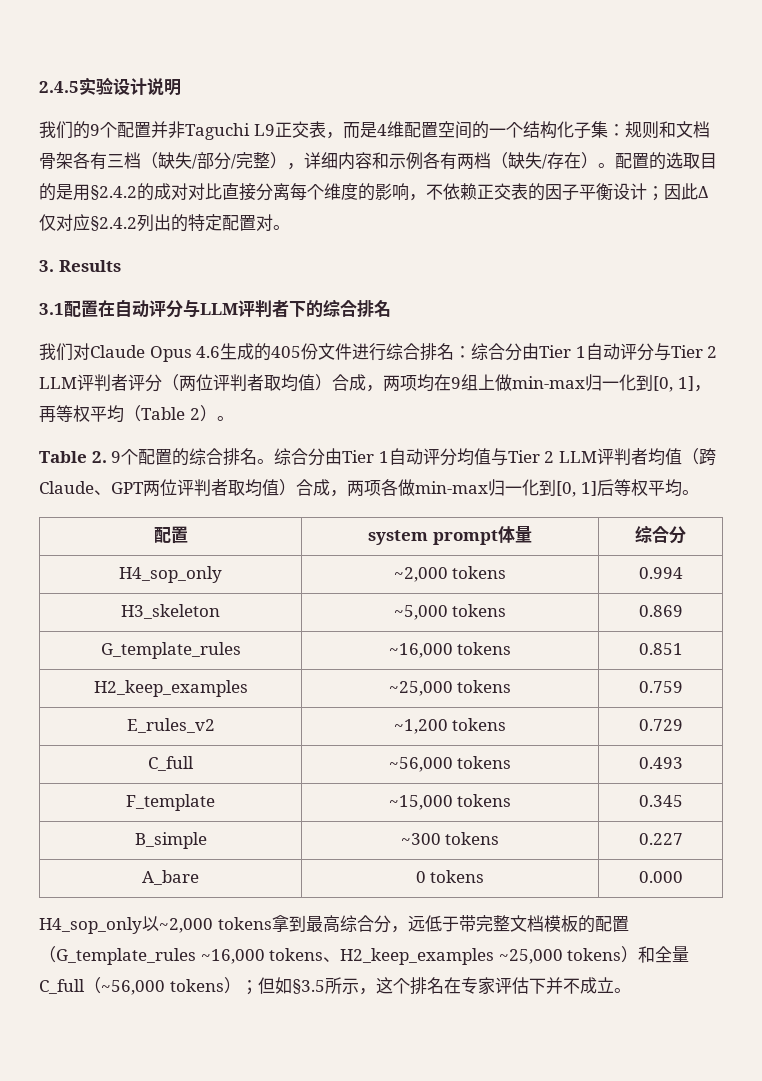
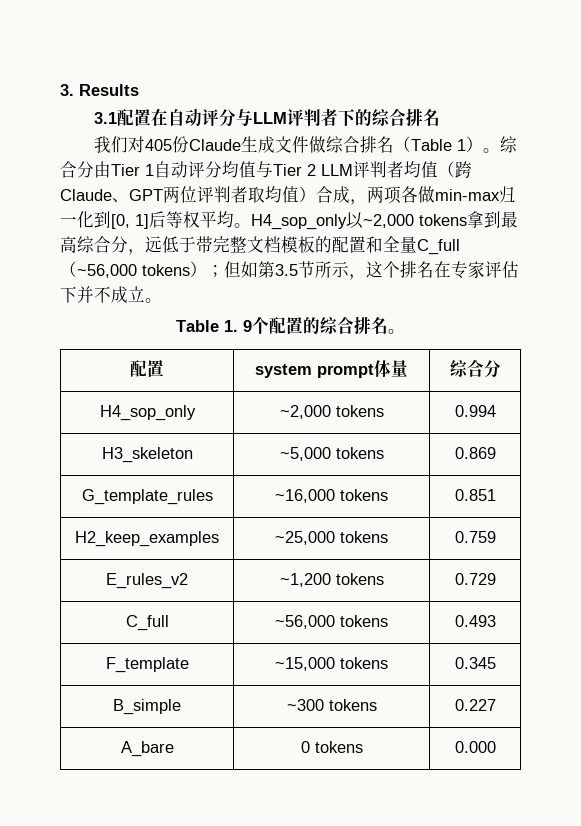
[39,77,181,96] [39,121,710,140] [39,152,717,170] [39,183,708,201] [39,214,290,232] 2.4.5实验设计说明 // 我们的9个配置并非Taguchi L9正交表，而是4维配置空间的一个结构化子集：规则和文档骨架各有三档（缺失/部分/完整），详细内容和示例各有两档（缺失/存在）。配置的选取目的是用§2.4.2的成对对比直接分离每个维度的影响，不依赖正交表的因子平衡设计；因此Δ仅对应§2.4.2列出的特定配置对。 // -> (60, 90) none
[90,343,718,362] [39,374,711,392] [39,405,234,423] [39,448,258,466] Claude Opus 4.6生成的405份文件进行综合排名：综合分由Tier 1自动评分与Tier 2 LLM评判者评分（两位评判者取均值）合成，两项均在9组上做min-max归一化到[0, 1]，再等权平均（Table 2）。 // Table 2. 9个配置的综合排名 -> [145,136,484,153] 405份Claude生成文件做综合排名（Table 1）
(699, 492) none -> [251,211,518,230] [60,236,460,255] [60,261,519,280] [60,286,162,303] [176,316,405,334] H4_sop_only以~2,000 tokens拿到最高综合分，远低于带完整文档模板的配置和全量C_full（~56,000 tokens）；但如第3.5节所示，这个排名在专家评估下并不成立。 // Table 1. 9个配置的综合排名。
[39,915,629,934] [39,946,690,965] [39,977,631,995] // H4_sop_only以~2,000 tokens拿到最高综合分，远低于带完整文档模板的配置（G_template_rules ~16,000 tokens、H2_keep_examples ~25,000 tokens）和全量C_full（~56,000 tokens）；但如§3.5所示，这个排名在专家评估下并不成立。 -> (496, 747) none

